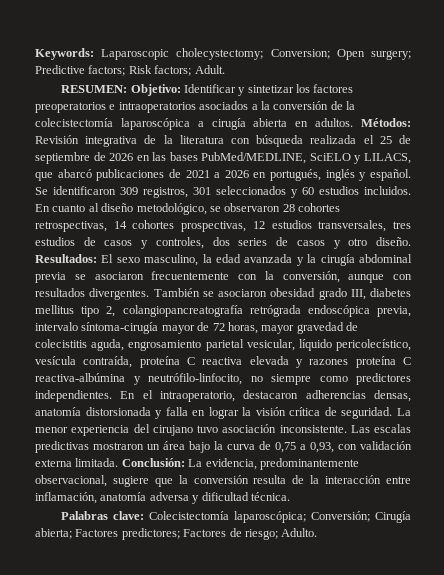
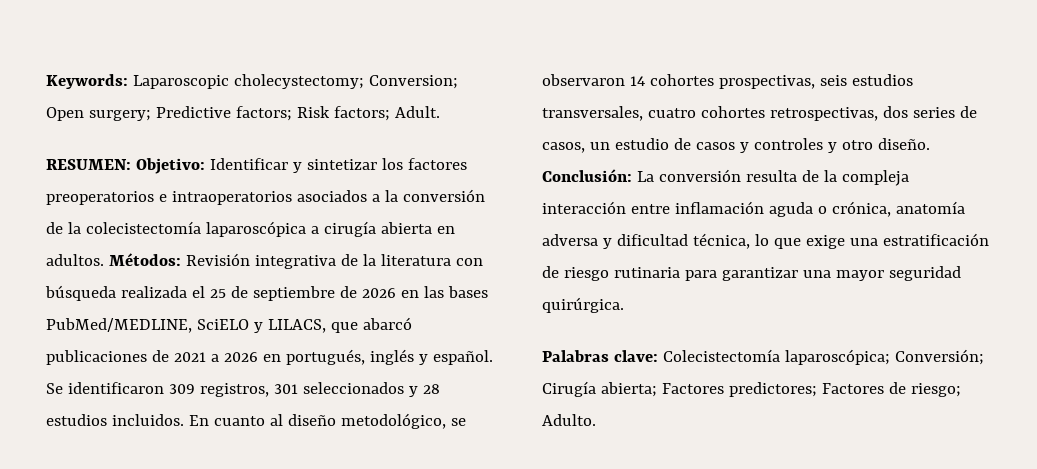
[302,187,314,195] 60 -> [422,384,440,394] 28
[282,203,340,212] [35,221,107,232] 28 cohortes retrospectivas, -> (625, 80) none
[252,221,265,229] 12 -> [819,75,847,86] seis
[393,221,411,229] [35,237,412,249] [35,254,412,266] [35,271,412,283] [35,288,411,300] [35,305,411,317] [35,322,358,334] [35,339,411,351] [35,356,411,368] [35,373,411,385] [35,390,411,402] [35,407,411,419] [35,424,411,436] [35,441,412,453] [35,458,359,470] [35,475,188,487] tres estudios de casos y controles, dos series de casos y otro diseño. Resultados: El sexo masculino, la edad avanzada y la cirugía abdominal previa se asociaron frecuentemente con la conversión, aunque con resultados divergentes. También se asociaron obesidad grado III, diabetes mellitus tipo 2, colangiopancreatografía retrógrada endoscópica previa, intervalo síntoma-cirugía mayor de 72 horas, mayor gravedad de colecistitis aguda, engrosamiento parietal vesicular, líquido pericolecístico, vesícula contraída, proteína C reactiva elevada y razones proteína C reactiva-albúmina y neutrófilo-linfocito, no siempre como predictores independientes. En el intraoperatorio, destacaron adherencias densas, anatomía distorsionada y falla en lograr la visión crítica de seguridad. La menor experiencia del cirujano tuvo asociación inconsistente. Las escalas predictivas mostraron un área bajo la curva de 0,75 a 0,93, con validación externa limitada. Conclusión: La evidencia, predominantemente observacional, sugiere que la -> [647,106,977,121] [542,138,930,153] [542,169,654,182] cuatro cohortes retrospectivas, dos series de casos, un estudio de casos y controles y otro diseño. Conclusión: La
(320, 479) none -> [841,170,909,186] compleja
[35,492,290,504] inflamación, anatomía adversa y dificultad técnica. -> [674,201,965,217] [542,233,989,249] [542,266,961,281] [542,297,624,313] inflamación aguda o crónica, anatomía adversa y dificultad técnica, lo que exige una estratificación de riesgo rutinaria para garantizar una mayor seguridad quirúrgica.

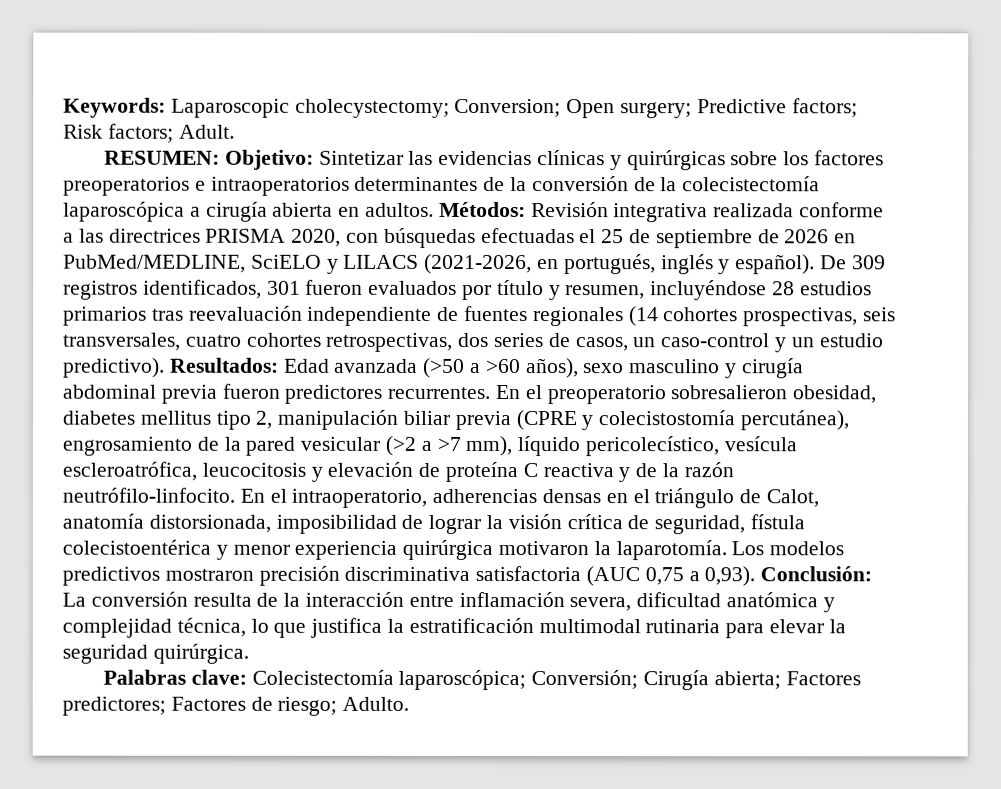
[209,158,377,173] Identificar y sintetizar -> [318,150,779,171] Sintetizar las evidencias clínicas y quirúrgicas sobre
[296,190,380,202] asociados a -> [354,176,506,192] determinantes de
[340,254,483,266] [45,285,187,301] de la literatura con búsqueda realizada -> [713,202,885,218] [63,227,575,248] realizada conforme a las directrices PRISMA 2020, con búsquedas efectuadas
[423,286,488,298] las bases -> (857, 238) none
[267,317,412,333] [46,349,493,365] [46,382,440,397] [46,413,466,429] [542,74,645,86] LILACS, que abarcó publicaciones de 2021 a 2026 en portugués, inglés y español. Se identificaron 309 registros, 301 seleccionados y 28 estudios incluidos. En cuanto al diseño metodológico, se observaron 14 -> [343,253,886,275] [63,279,872,301] [63,305,659,327] LILACS (2021-2026, en portugués, inglés y español). De 309 registros identificados, 301 fueron evaluados por título y resumen, incluyéndose 28 estudios primarios tras reevaluación independiente de fuentes regionales (14
[851,74,913,86] estudios -> (897, 314) none
[614,138,930,153] estudio de casos y controles y otro diseño. -> [661,333,884,353] [63,357,804,379] [62,383,878,405] [62,409,850,431] [62,435,797,457] [62,461,734,483] [62,487,820,509] [62,513,806,535] [62,539,845,561] [62,565,756,587] caso-control y un estudio predictivo). Resultados: Edad avanzada (>50 a >60 años), sexo masculino y cirugía abdominal previa fueron predictores recurrentes. En el preoperatorio sobresalieron obesidad, diabetes mellitus tipo 2, manipulación biliar previa (CPRE y colecistostomía percutánea), engrosamiento de la pared vesicular (>2 a >7 mm), líquido pericolecístico, vesícula escleroatrófica, leucocitosis y elevación de proteína C reactiva y de la razón neutrófilo-linfocito. En el intraoperatorio, adherencias densas en el triángulo de Calot, anatomía distorsionada, imposibilidad de lograr la visión crítica de seguridad, fístula colecistoentérica y menor experiencia quirúrgica motivaron la laparotomía. Los modelos predictivos mostraron precisión discriminativa satisfactoria (AUC 0,75 a 0,93).
[841,170,909,186] compleja -> (301, 599) none
[768,201,965,217] [542,233,989,249] [542,266,884,281] aguda o crónica, anatomía adversa y dificultad técnica, lo que exige una estratificación de riesgo rutinaria para garantizar una mayor -> [569,592,835,613] [62,617,846,639] severa, dificultad anatómica y complejidad técnica, lo que justifica la estratificación multimodal rutinaria para elevar la

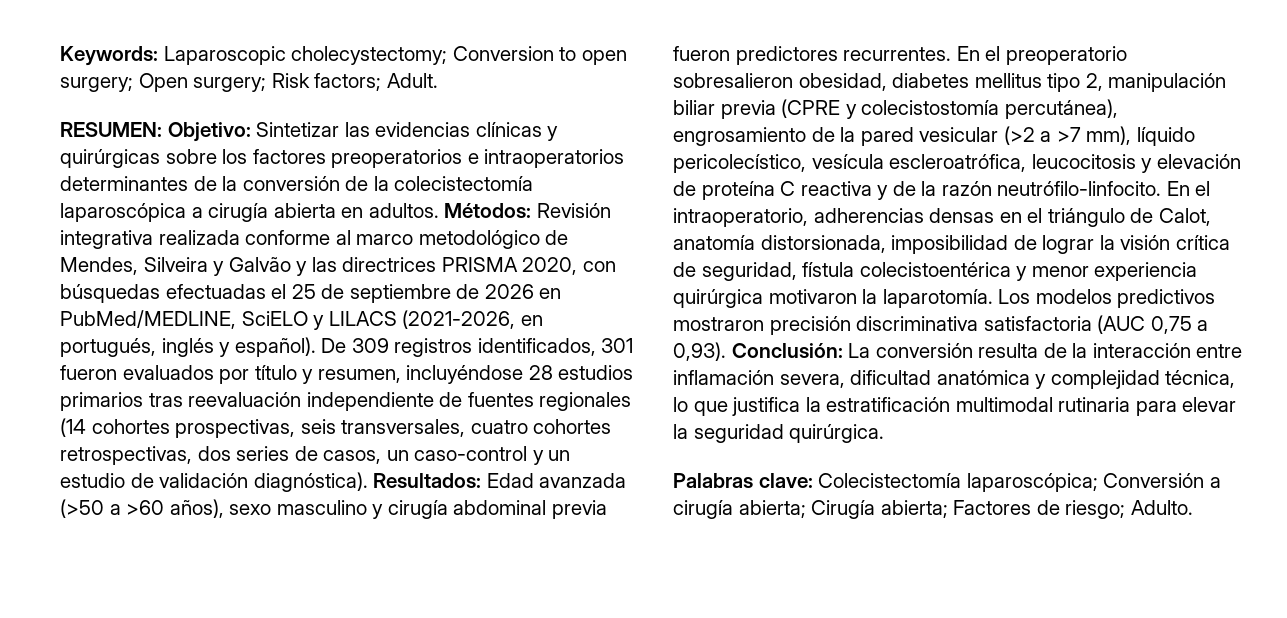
[454,98,858,119] Conversion; Open surgery; Predictive factors; -> [452,46,627,65] [60,73,267,92] Conversion to open surgery; Open surgery;
[63,232,74,243] a -> [335,230,569,249] [60,257,308,276] al marco metodológico de Mendes, Silveira y Galvão y
[63,357,165,378] predictivo). -> [130,472,368,492] de validación diagnóstica).
[531,670,639,690] Conversión; -> [1103,473,1221,488] [673,500,806,519] Conversión a cirugía abierta;
[62,696,246,716] predictores; Factores -> (1032, 507) none

